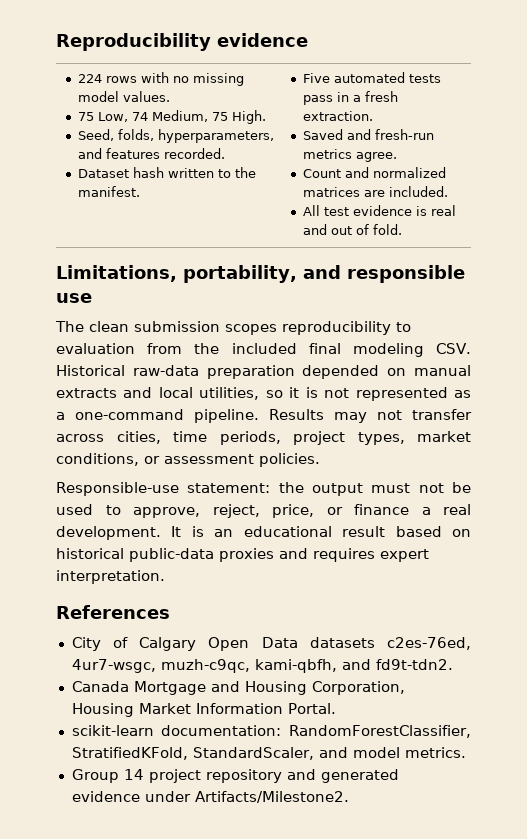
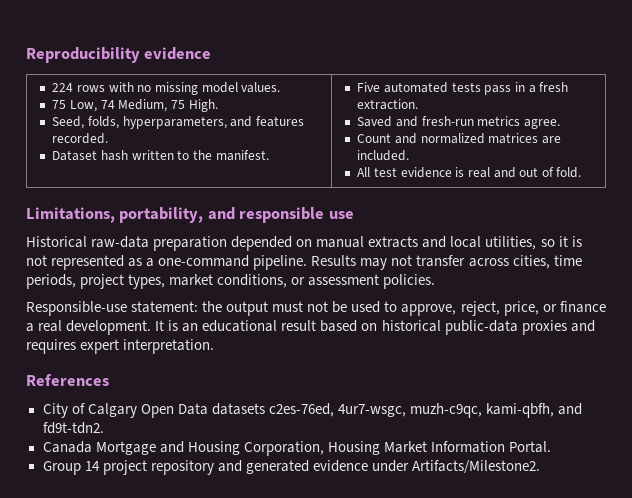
[55,321,411,335] [56,343,472,357] The clean submission scopes reproducibility to evaluation from the included final modeling CSV. -> (354, 215) none
[71,725,471,738] [71,747,466,760] // scikit-learn documentation: RandomForestClassifier, StratifiedKFold, StandardScaler, and model metrics. -> (551, 447) none

